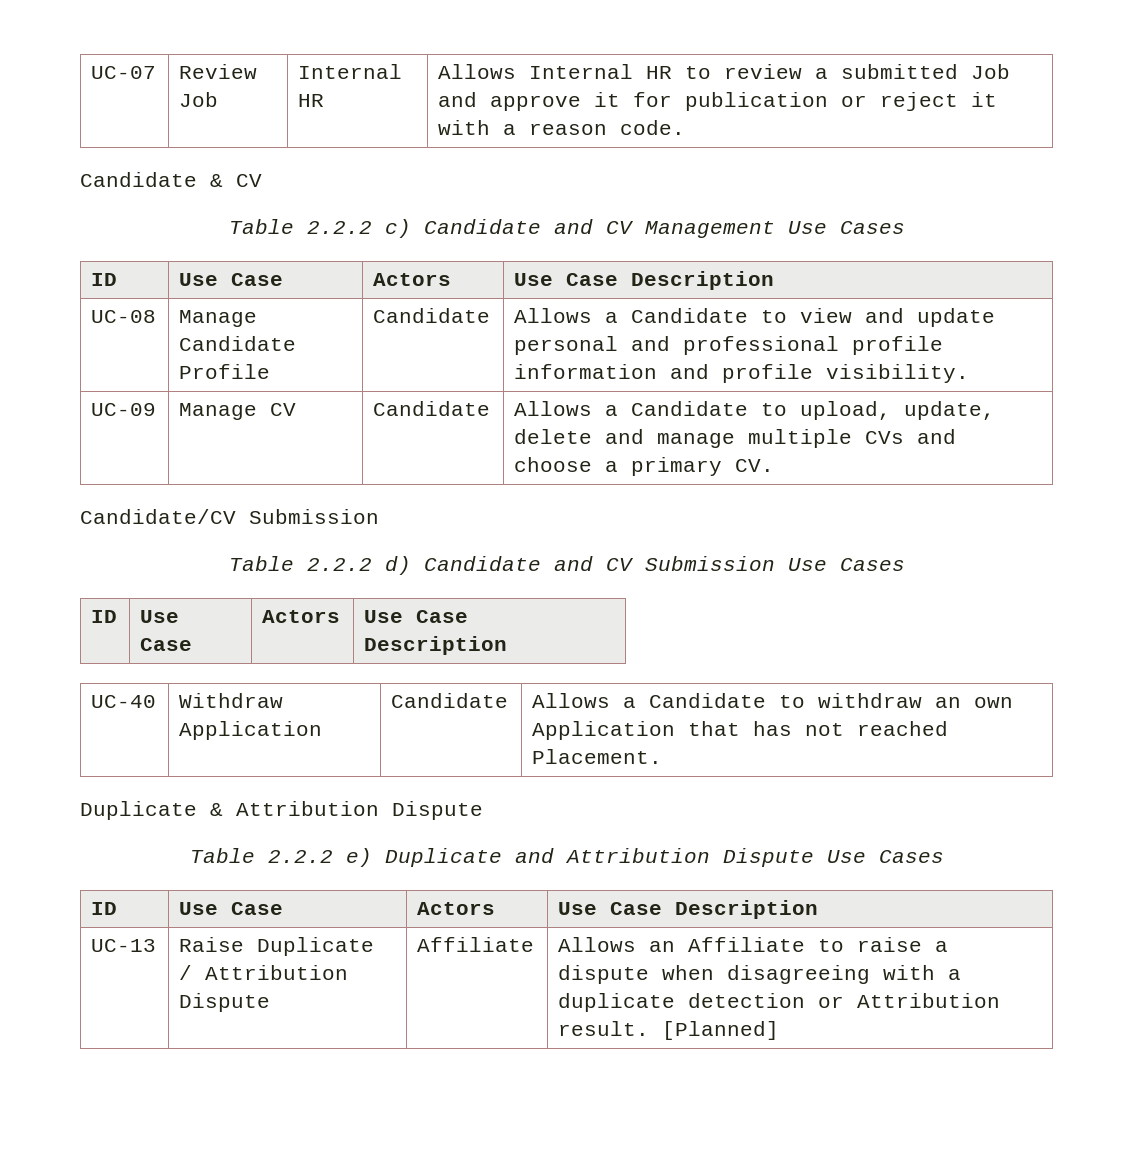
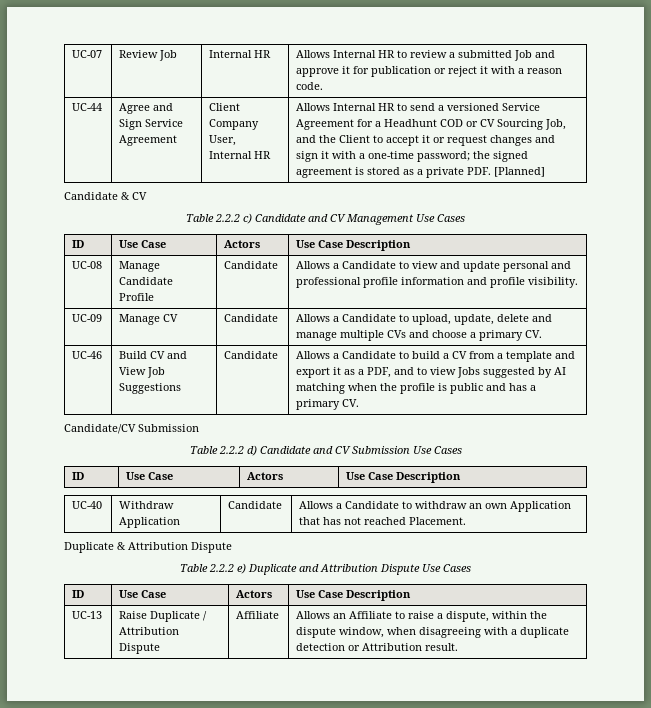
(686, 127) none -> [72,103,103,111] [119,103,174,114] [119,119,184,130] [119,135,178,146] [209,103,241,111] [209,119,260,130] [209,135,237,146] [209,151,272,159] [296,103,541,111] [296,119,567,130] [296,135,556,146] [296,151,529,162] [296,167,546,178] // UC-44 | Agree and Sign Service Agreement | Client Company User, Internal HR | Allows Internal HR to send a versioned Service Agreement for a Headhunt COD or CV Sourcing Job, and the Client to accept it or request changes and sign it with a one-time password; the signed agreement is stored as a private PDF. [Planned]
(775, 465) none -> [72,351,103,359] [119,351,188,359] [119,367,166,378] [119,383,182,394] [224,351,279,359] [296,351,576,362] [296,367,567,378] [296,383,537,394] [296,399,360,410] // UC-46 | Build CV and View Job Suggestions | Candidate | Allows a Candidate to build a CV from a template and export it as a PDF, and to view Jobs suggested by AI matching when the profile is public and has a primary CV.
[558,965,650,984] dispute -> [446,611,548,622] [296,627,385,638] dispute, within the dispute window,
[662,1021,780,1040] [Planned] -> (459, 647) none

